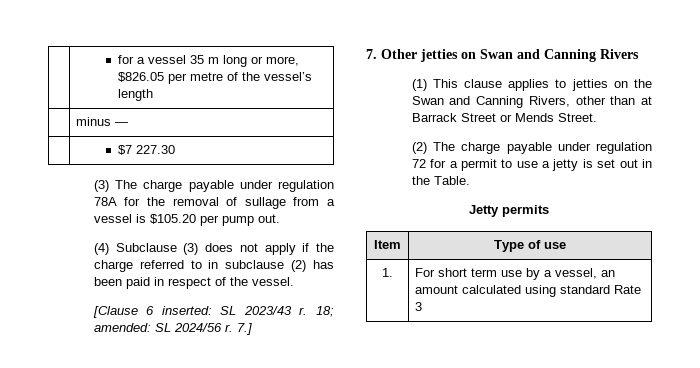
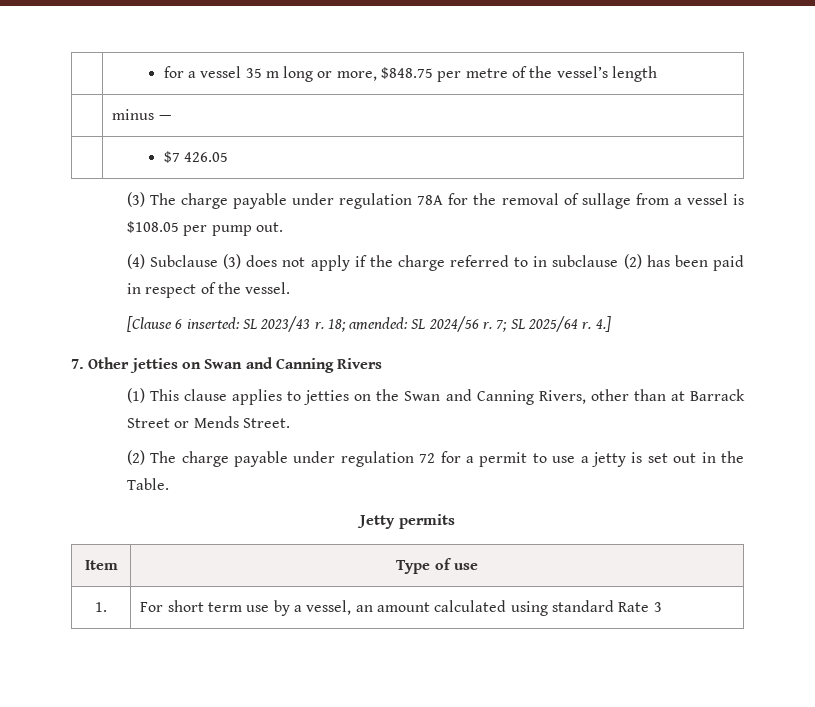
[118,72,165,82] $826.05 -> [381,67,434,79] $848.75
[136,145,176,154] 227.30 -> [183,152,228,162] 426.05
[149,214,196,224] $105.20 -> [126,221,179,233] $108.05
[236,323,252,335] 7.] -> [496,316,611,332] 7; SL 2025/64 r. 4.]

